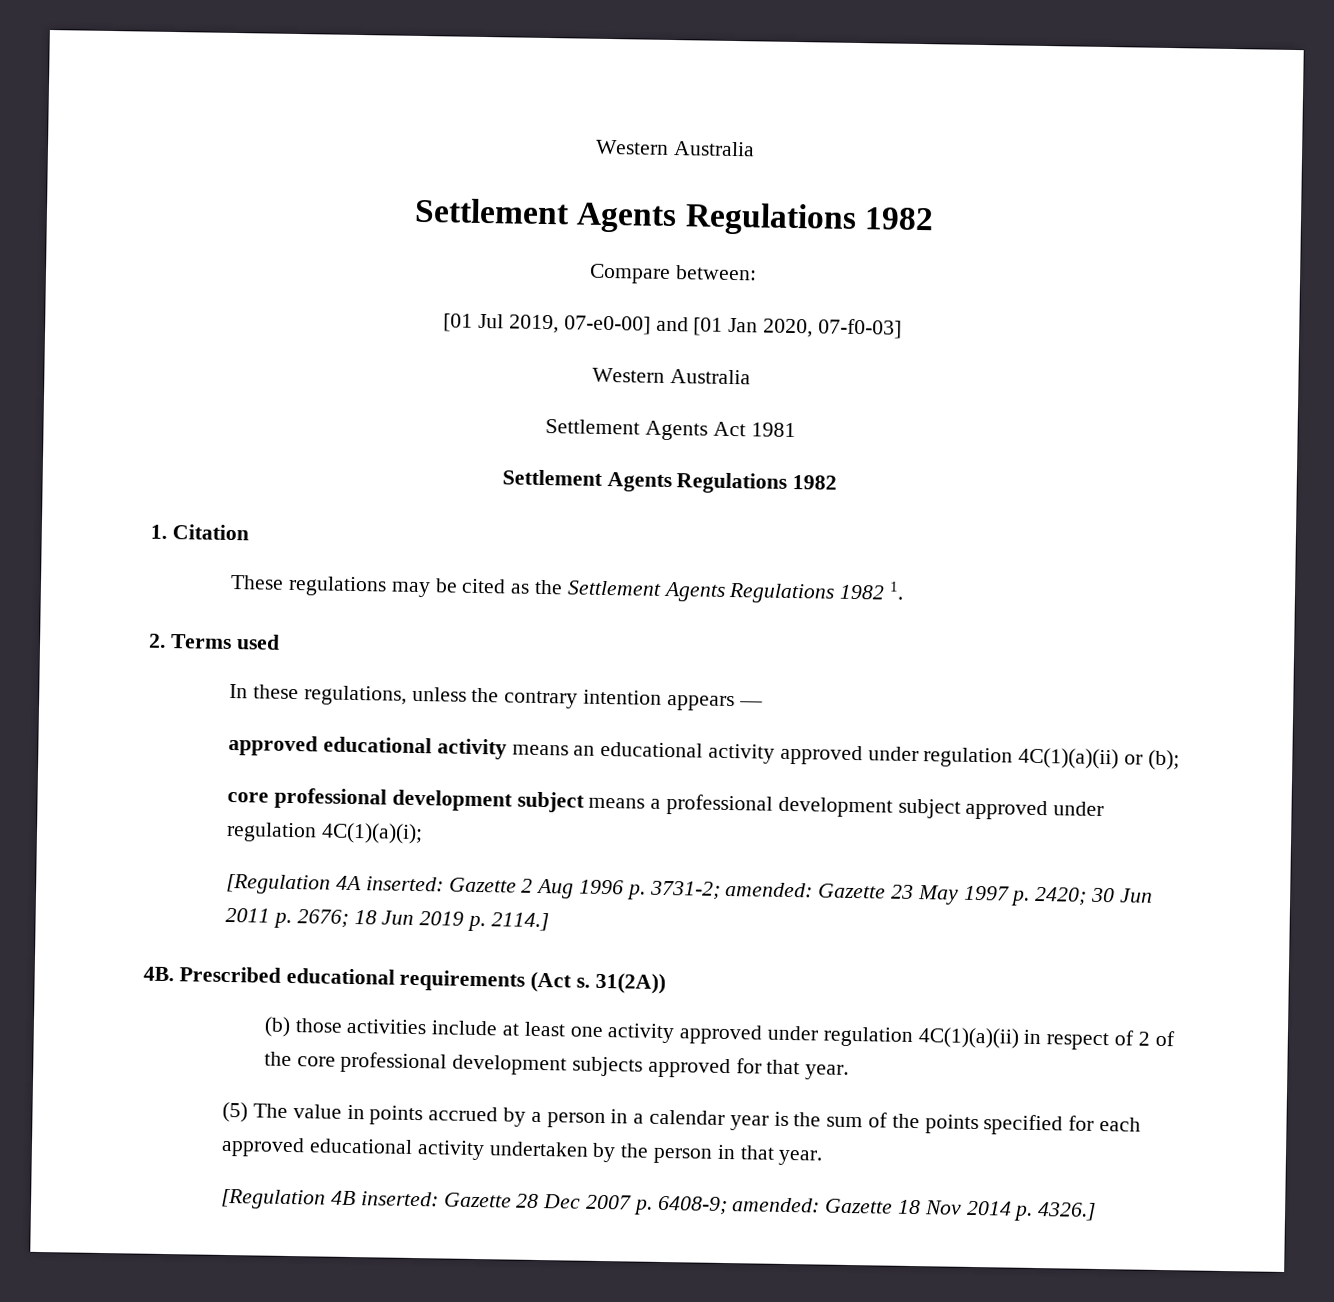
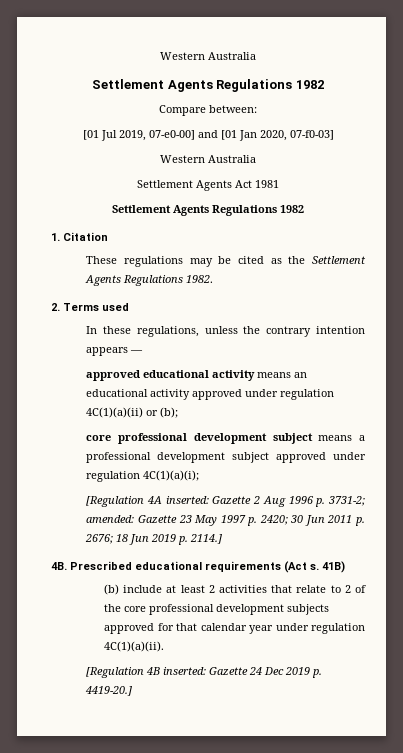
[839,581,905,600] 1982 1. -> [186,275,214,283] 1982.
[594,972,666,995] 31(2A)) -> [322,561,345,573] 41B)
[294,1018,428,1035] those activities -> (120, 589) none
[569,1023,1134,1051] one activity approved under regulation 4C(1)(a)(ii) in respect of -> [208,585,341,593] 2 activities that relate to
[805,1064,850,1080] [222,1101,1142,1136] [221,1136,823,1166] [221,1188,1097,1221] year. // (5) The value in points accrued by a person in a calendar year is the sum of the points specified for each approved educational activity undertaken by the person in that year. // [Regulation 4B inserted: Gazette 28 Dec 2007 p. 6408-9; amended: Gazette 18 Nov 2014 p. 4326.] -> [200,623,365,634] [104,641,165,652] [86,667,323,678] [85,686,133,696] calendar year under regulation 4C(1)(a)(ii). // [Regulation 4B inserted: Gazette 24 Dec 2019 p. 4419-20.]

